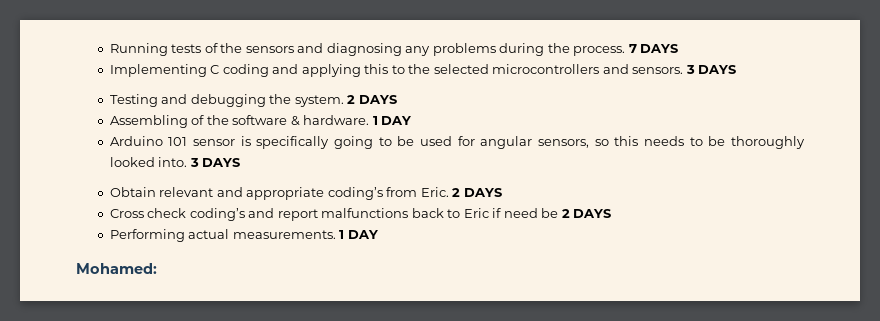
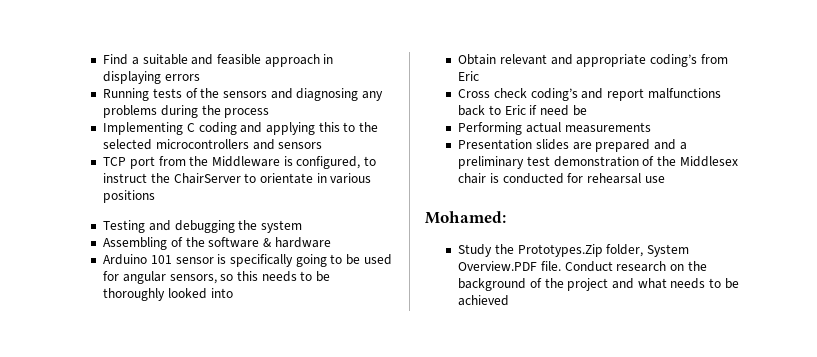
(109, 49) none -> [103,54,334,67] [103,71,201,84] Find a suitable and feasible approach in displaying errors //
[573,44,679,56] process. 7 DAYS -> [224,108,270,118] process
[632,65,737,74] sensors. 3 DAYS -> [278,142,323,149] [103,156,376,169] [103,173,372,184] [103,190,156,203] sensors // TCP port from the Middleware is configured, to instruct the ChairServer to orientate in various positions
[294,95,397,107] system. 2 DAYS -> [260,220,302,233] system
[303,115,412,125] hardware. 1 DAY -> [274,237,331,248] hardware
[158,157,241,167] into. 3 DAYS -> [210,288,233,298] into
[420,187,502,197] Eric. 2 DAYS -> [458,71,480,81] Eric
[561,209,612,218] 2 DAYS -> (587, 110) none
[232,230,378,239] [76,263,157,274] measurements. 1 DAY // Mohamed: -> [564,122,651,133] [458,139,687,152] [458,156,738,169] [458,173,665,184] [425,211,506,224] [458,244,689,257] [458,261,707,272] [458,278,739,291] [458,295,510,306] measurements // Presentation slides are prepared and a preliminary test demonstration of the Middlesex chair is conducted for rehearsal use // Mohamed: // Study the Prototypes.Zip folder, System Overview.PDF file. Conduct research on the background of the project and what needs to be achieved

